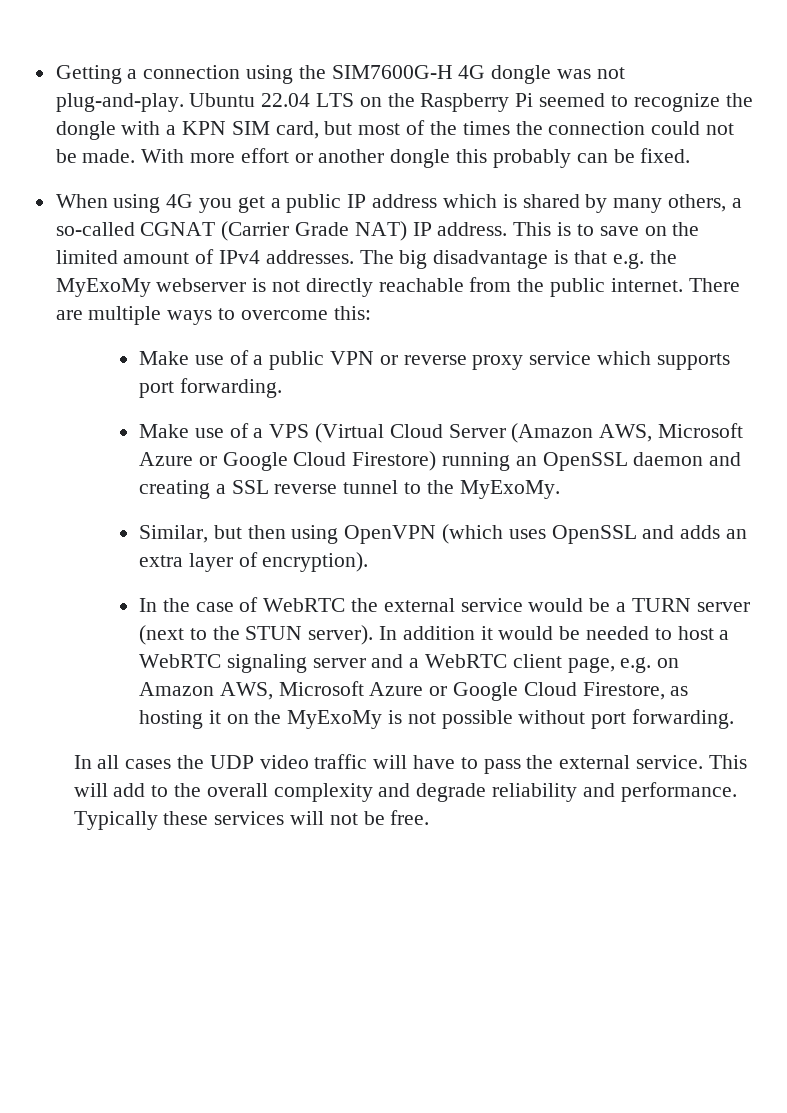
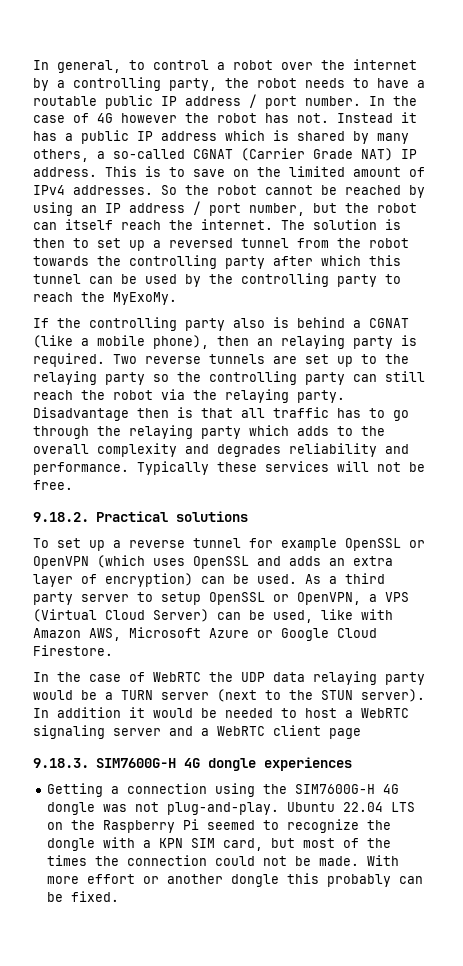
(55, 74) none -> [33,59,417,73] [33,77,425,91] [33,94,417,109] [33,112,417,123] [33,130,409,144] [33,148,417,162] [33,166,425,177] [33,185,425,198] [33,201,417,216] [33,219,401,230] [33,238,409,251] [33,255,401,269] [33,273,401,287] [33,292,177,305] [33,317,409,331] [33,335,417,349] [33,353,409,367] [33,371,425,385] [33,389,345,403] [33,407,409,421] [33,425,385,439] [33,443,409,457] [33,461,425,475] [33,480,73,490] [33,511,248,522] [33,538,425,551] [33,555,393,569] [33,573,385,587] [33,592,409,605] [33,609,393,623] [33,627,377,641] [33,645,113,656] [33,671,425,685] [33,689,425,702] [33,707,409,718] [33,725,361,739] [33,757,352,771] In general, to control a robot over the internet by a controlling party, the robot needs to have a routable public IP address / port number. In the case of 4G however the robot has not. Instead it has a public IP address which is shared by many others, a so-called CGNAT (Carrier Grade NAT) IP address. This is to save on the limited amount of IPv4 addresses. So the robot cannot be reached by using an IP address / port number, but the robot can itself reach the internet. The solution is then to set up a reversed tunnel from the robot towards the controlling party after which this tunnel can be used by the controlling party to reach the MyExoMy. // If the controlling party also is behind a CGNAT (like a mobile phone), then an relaying party is required. Two reverse tunnels are set up to the relaying party so the controlling party can still reach the robot via the relaying party. Disadvantage then is that all traffic has to go through the relaying party which adds to the overall complexity and degrades reliability and performance. Typically these services will not be free. // 9.18.2. Practical solutions // To set up a reverse tunnel for example OpenSSL or OpenVPN (which uses OpenSSL and adds an extra layer of encryption) can be used. As a third party server to setup OpenSSL or OpenVPN, a VPS (Virtual Cloud Server) can be used, like with Amazon AWS, Microsoft Azure or Google Cloud Firestore. // In the case of WebRTC the UDP data relaying party would be a TURN server (next to the STUN server). In addition it would be needed to host a WebRTC signaling server and a WebRTC client page // 9.18.3. SIM7600G-H 4G dongle experiences //
[55,194,742,213] [55,221,700,241] [55,249,677,269] [55,277,740,297] [55,306,371,325] [138,350,730,370] [138,378,282,398] [138,423,743,443] [138,451,742,471] [138,480,560,499] [138,524,747,544] [138,552,369,572] [138,597,750,612] [138,625,730,645] [138,654,680,673] [138,681,689,701] [138,709,734,729] [73,754,747,774] [73,782,737,802] [73,810,430,830] // When using 4G you get a public IP address which is shared by many others, a so-called CGNAT (Carrier Grade NAT) IP address. This is to save on the limited amount of IPv4 addresses. The big disadvantage is that e.g. the MyExoMy webserver is not directly reachable from the public internet. There are multiple ways to overcome this: // Make use of a public VPN or reverse proxy service which supports port forwarding. // Make use of a VPS (Virtual Cloud Server (Amazon AWS, Microsoft Azure or Google Cloud Firestore) running an OpenSSL daemon and creating a SSL reverse tunnel to the MyExoMy. // Similar, but then using OpenVPN (which uses OpenSSL and adds an extra layer of encryption). // In the case of WebRTC the external service would be a TURN server (next to the STUN server). In addition it would be needed to host a WebRTC signaling server and a WebRTC client page, e.g. on Amazon AWS, Microsoft Azure or Google Cloud Firestore, as hosting it on the MyExoMy is not possible without port forwarding. // In all cases the UDP video traffic will have to pass the external service. This will add to the overall complexity and degrade reliability and performance. Typically these services will not be free. -> (120, 896) none

